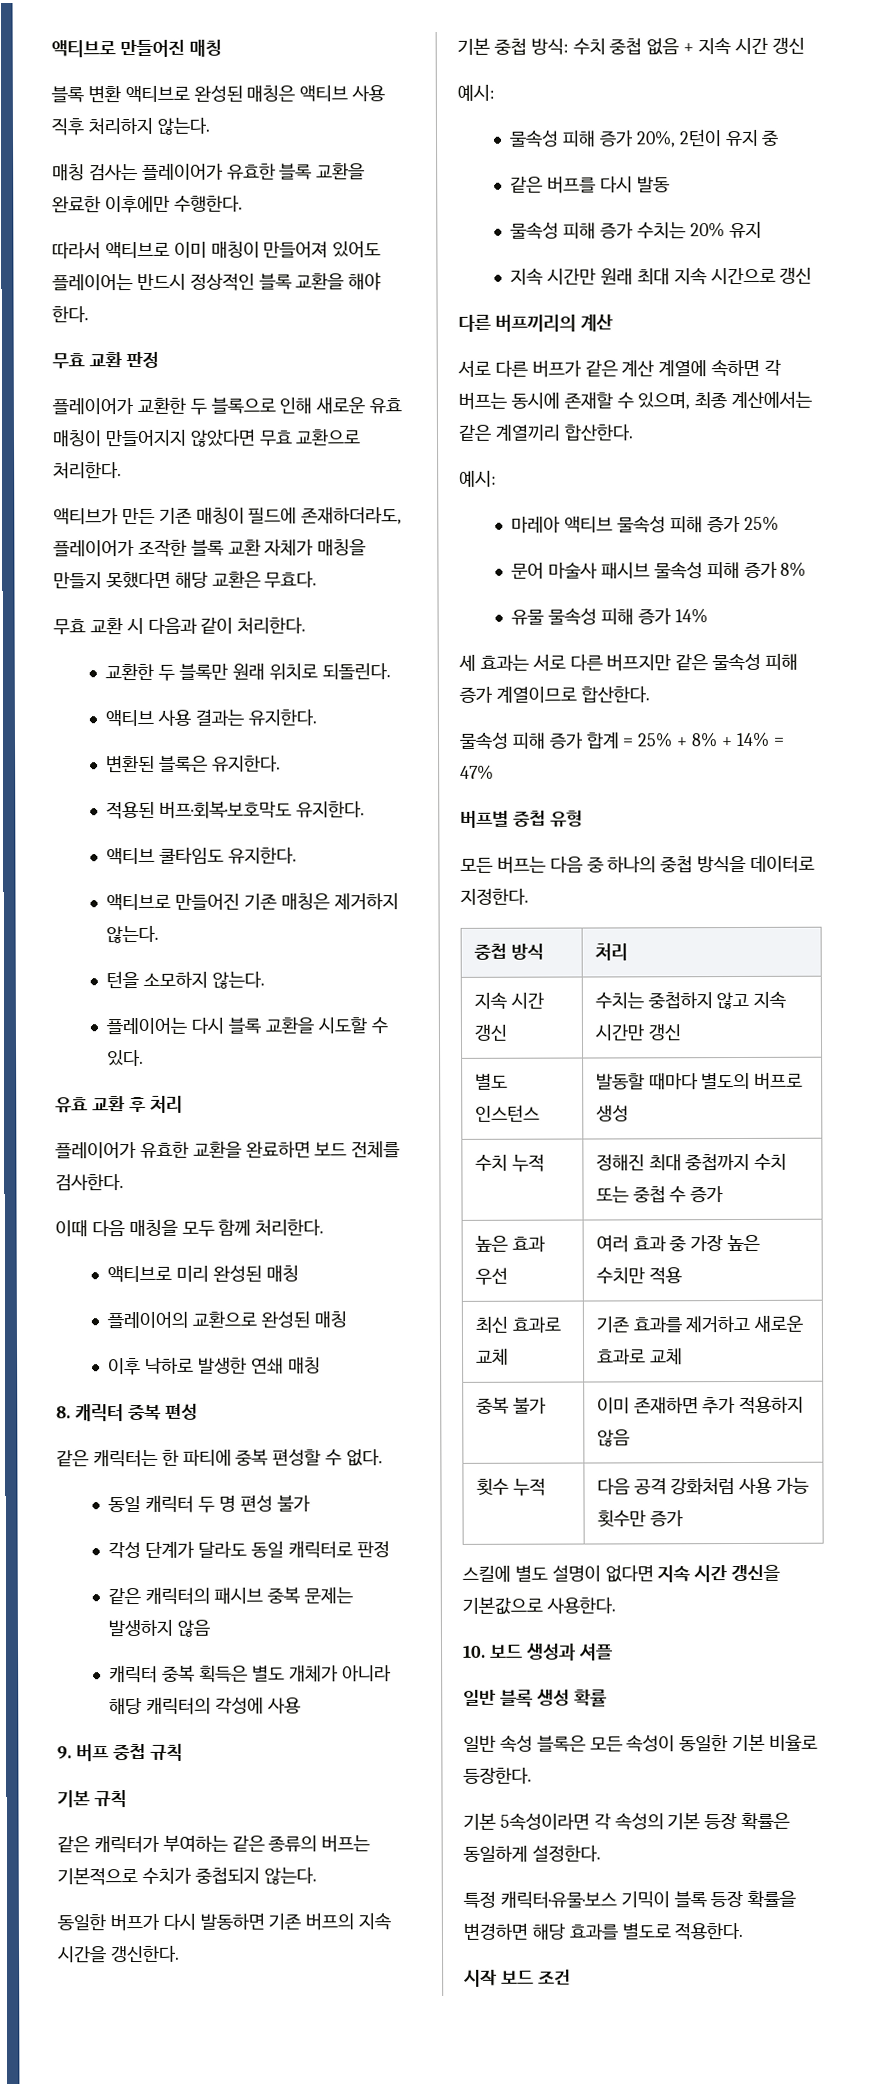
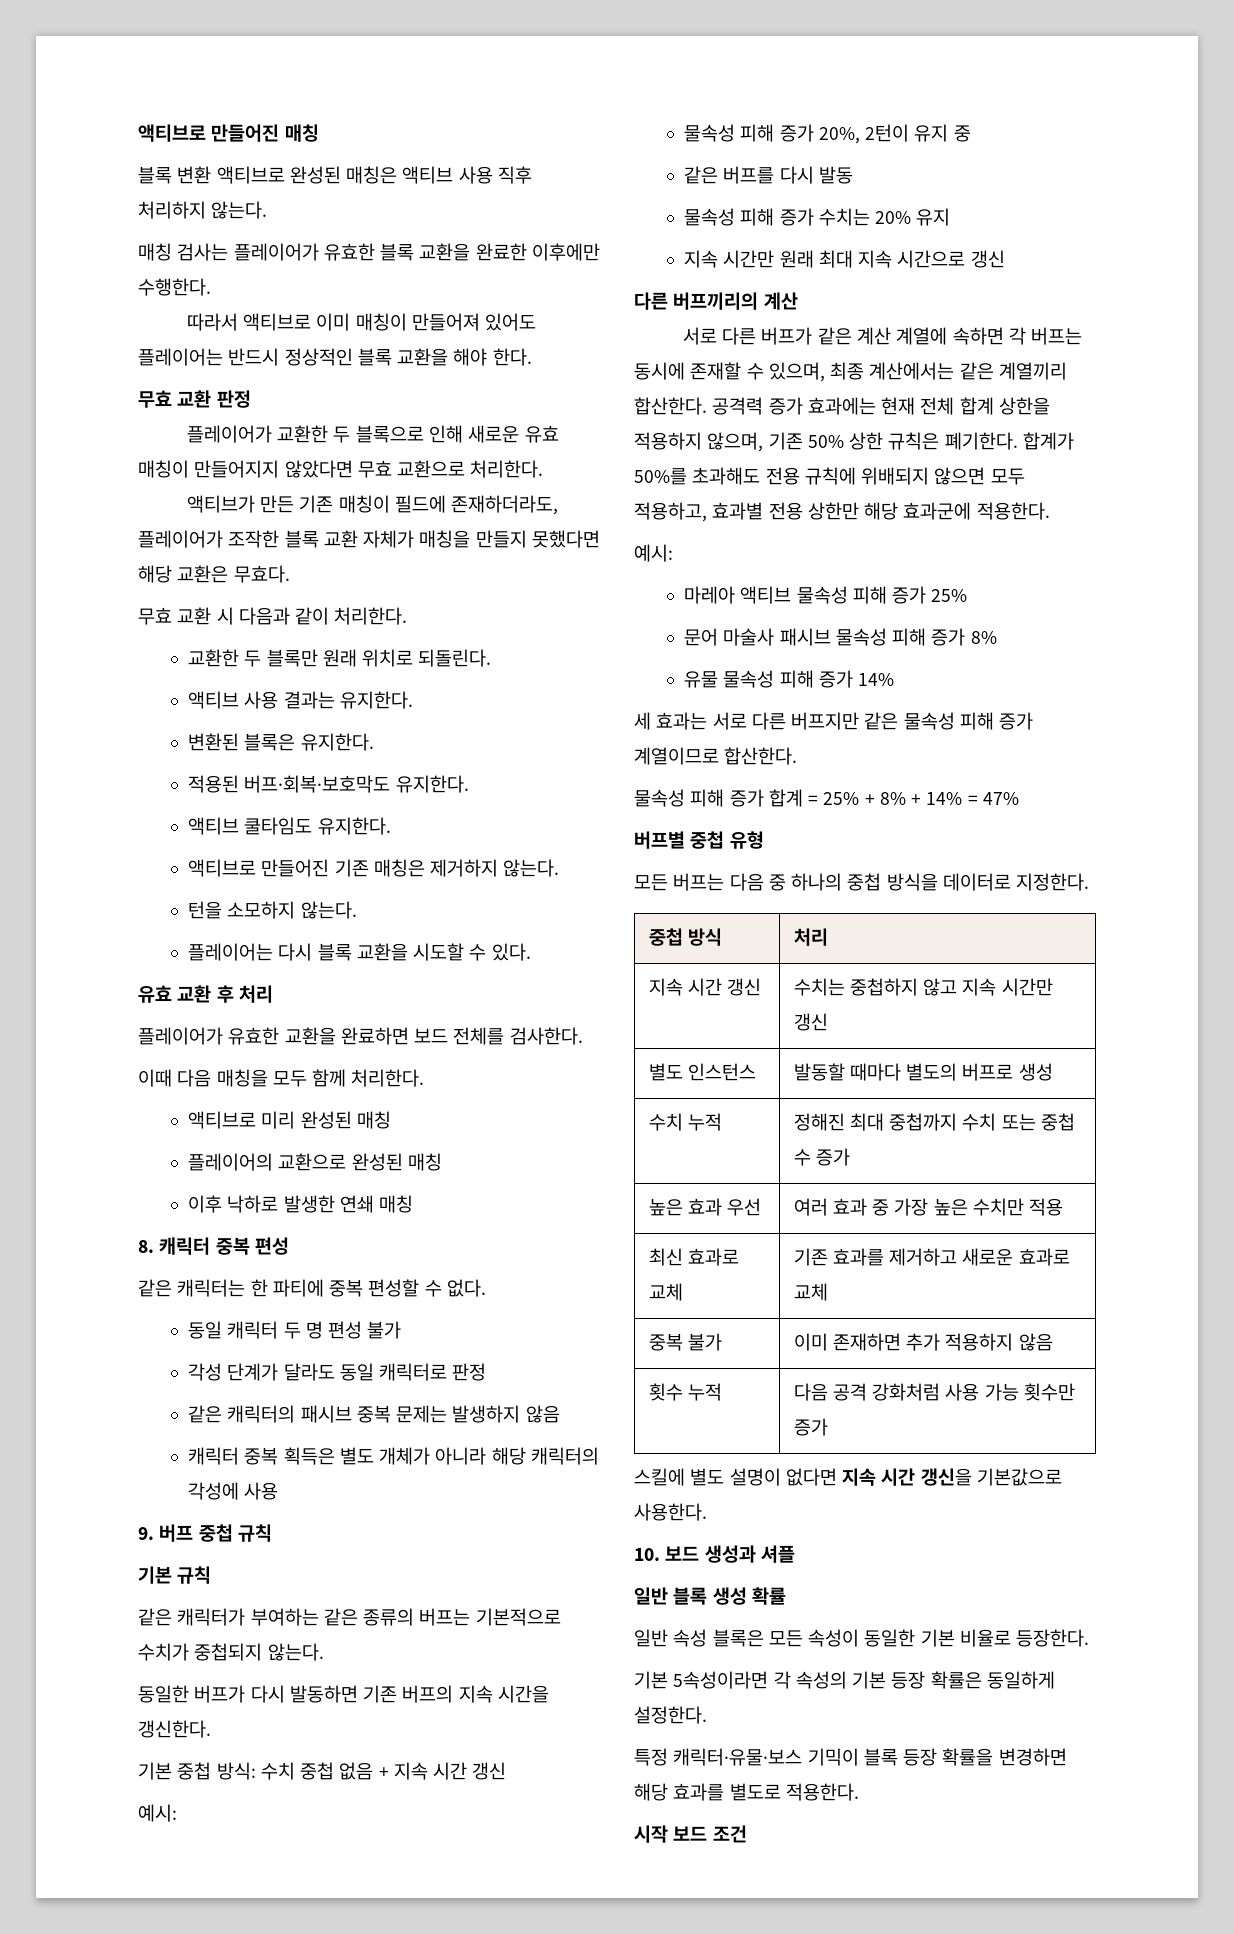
(634, 432) none -> [712,397,1050,415] [634,432,1074,452] [634,467,1025,485] [634,502,1050,522] 공격력 증가 효과에는 현재 전체 합계 상한을 적용하지 않으며, 기존 50% 상한 규칙은 폐기한다. 합계가 50%를 초과해도 전용 규칙에 위배되지 않으면 모두 적용하고, 효과별 전용 상한만 해당 효과군에 적용한다.

